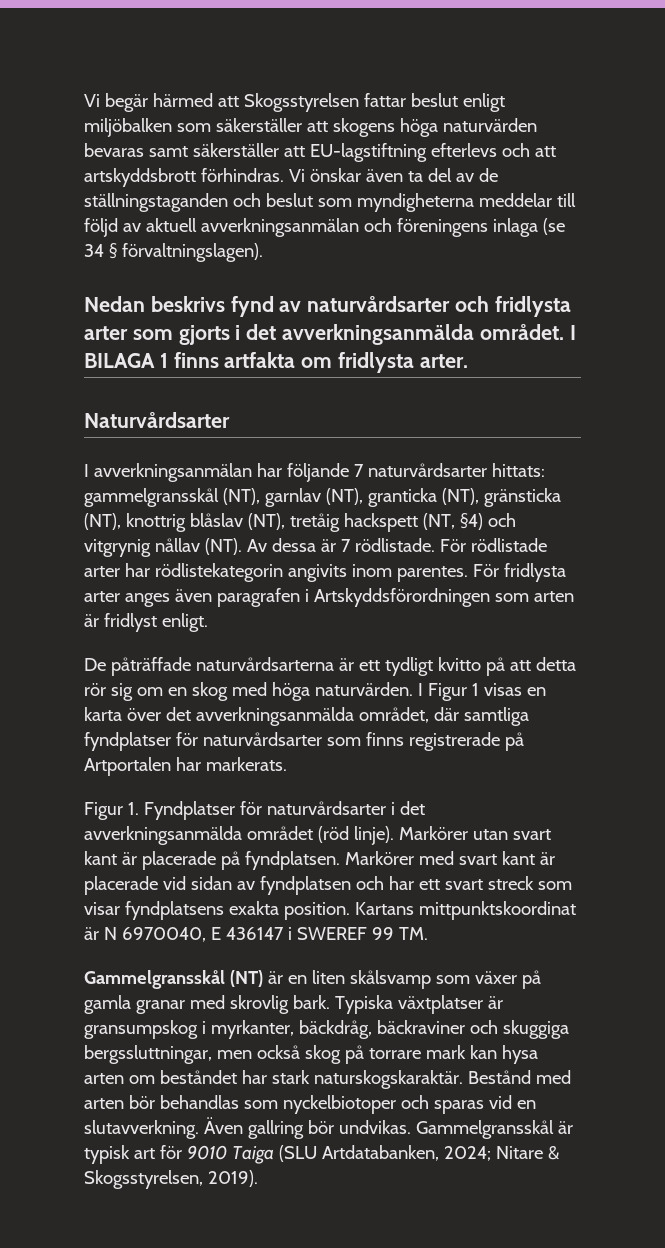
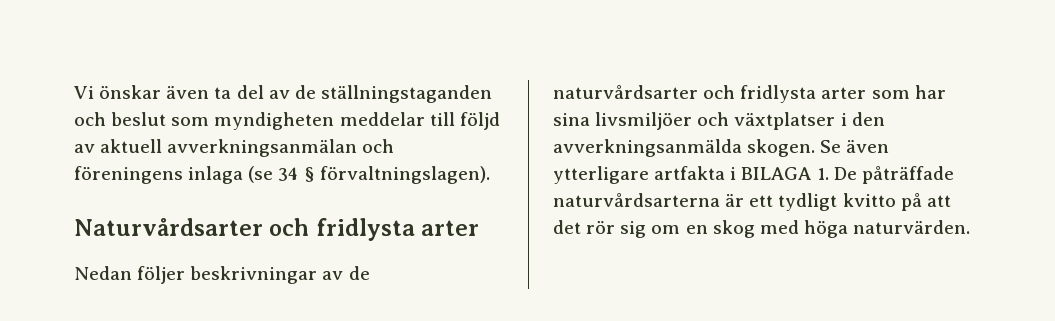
[84,93,505,112] [84,118,537,137] [84,143,556,162] [84,168,305,187] Vi begär härmed att Skogsstyrelsen fattar beslut enligt miljöbalken som säkerställer att skogens höga naturvärden bevaras samt säkerställer att EU-lagstiftning efterlevs och att artskyddsbrott förhindras. Vi -> [74,86,94,99] Vi
[356,193,474,212] myndigheterna -> [214,112,335,130] myndigheten
[84,296,302,317] Nedan beskrivs fynd av -> [74,218,480,241] [74,266,370,284] Naturvårdsarter och fridlysta arter // Nedan följer beskrivningar av de
[178,323,576,345] [84,352,468,373] [84,411,230,428] [84,463,545,482] [84,488,561,507] [84,513,516,532] [84,538,547,557] [84,563,566,582] [84,588,574,607] [84,613,208,632] gjorts i det avverkningsanmälda området. I BILAGA 1 finns artfakta om fridlysta arter. // Naturvårdsarter // I avverkningsanmälan har följande 7 naturvårdsarter hittats: gammelgransskål (NT), garnlav (NT), granticka (NT), gränsticka (NT), knottrig blåslav (NT), tretåig hackspett (NT, §4) och vitgrynig nållav (NT). Av dessa är 7 rödlistade. För rödlistade arter har rödlistekategorin angivits inom parentes. För fridlysta arter anges även paragrafen i Artskyddsförordningen som arten är fridlyst enligt. // -> [914,85,946,99] [553,112,885,130] [553,139,890,157] [553,166,829,184] har sina livsmiljöer och växtplatser i den avverkningsanmälda skogen. Se även ytterligare artfakta i BILAGA 1.
[535,657,576,671] detta -> [553,220,581,234] det
[417,683,546,701] [84,707,529,726] [84,732,524,751] [84,757,287,776] [84,801,425,820] [84,826,551,845] [84,851,555,870] [84,876,572,895] [84,901,576,920] [84,927,428,942] [84,970,541,989] [84,995,503,1014] [84,1020,569,1039] [84,1045,538,1064] [84,1070,571,1089] [84,1095,536,1114] [84,1117,573,1139] [84,1145,559,1164] [84,1170,258,1189] I Figur 1 visas en karta över det avverkningsanmälda området, där samtliga fyndplatser för naturvårdsarter som finns registrerade på Artportalen har markerats. // Figur 1. Fyndplatser för naturvårdsarter i det avverkningsanmälda området (röd linje). Markörer utan svart kant är placerade på fyndplatsen. Markörer med svart kant är placerade vid sidan av fyndplatsen och har ett svart streck som visar fyndplatsens exakta position. Kartans mittpunktskoordinat är N 6970040, E 436147 i SWEREF 99 TM. // Gammelgransskål (NT) är en liten skålsvamp som växer på gamla granar med skrovlig bark. Typiska växtplatser är gransumpskog i myrkanter, bäckdråg, bäckraviner och skuggiga bergssluttningar, men också skog på torrare mark kan hysa arten om beståndet har stark naturskogskaraktär. Bestånd med arten bör behandlas som nyckelbiotoper och sparas vid en slutavverkning. Även gallring bör undvikas. Gammelgransskål är typisk art för 9010 Taiga (SLU Artdatabanken, 2024; Nitare & Skogsstyrelsen, 2019). -> (971, 227) none

